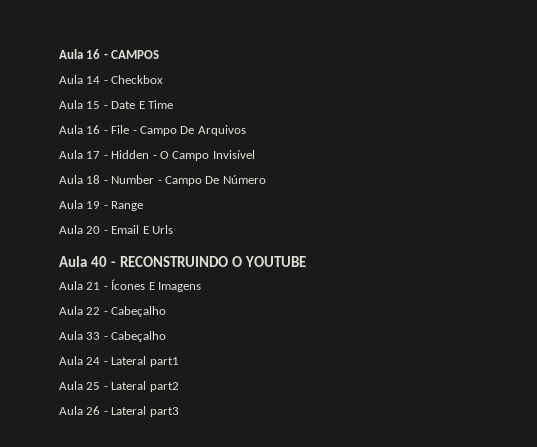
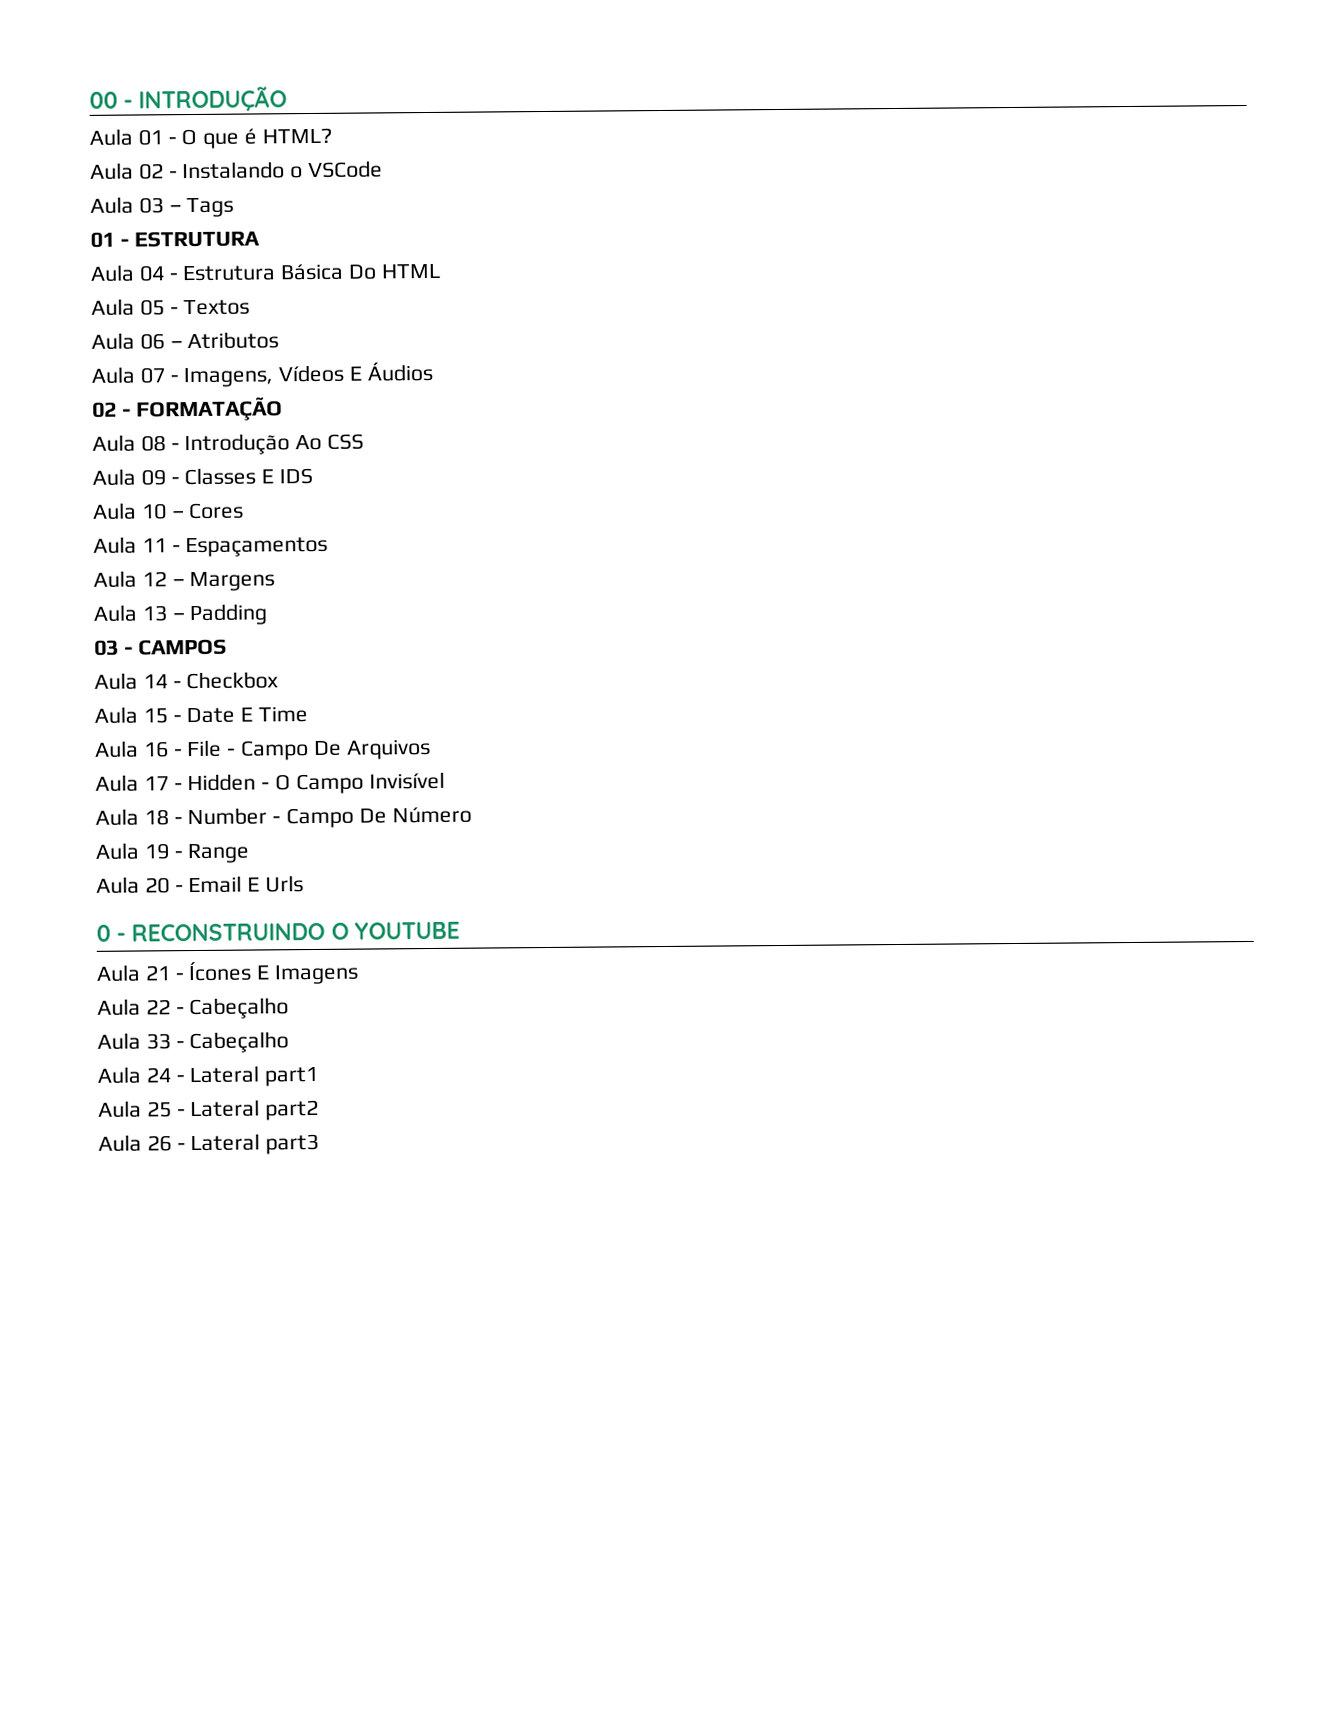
[59,49,101,59] Aula 16 -> [89,86,288,113] [89,127,332,149] [90,160,384,180] [90,196,235,218] [90,230,260,248] [90,263,441,282] [91,298,251,316] [91,331,280,350] [91,361,433,388] [92,397,283,422] [92,433,365,456] [92,467,314,486] [92,502,245,520] [93,536,329,558] [93,570,276,592] [93,603,269,626] [94,639,119,656] 00 - INTRODUÇÃO // Aula 01 - O que é HTML? // Aula 02 - Instalando o VSCode // Aula 03 – Tags // 01 - ESTRUTURA // Aula 04 - Estrutura Básica Do HTML // Aula 05 - Textos // Aula 06 – Atributos // Aula 07 - Imagens, Vídeos E Áudios // 02 - FORMATAÇÃO // Aula 08 - Introdução Ao CSS // Aula 09 - Classes E IDS // Aula 10 – Cores // Aula 11 - Espaçamentos // Aula 12 – Margens // Aula 13 – Padding // 03
[59,256,107,267] Aula 40 -> [96,924,111,942] 0

